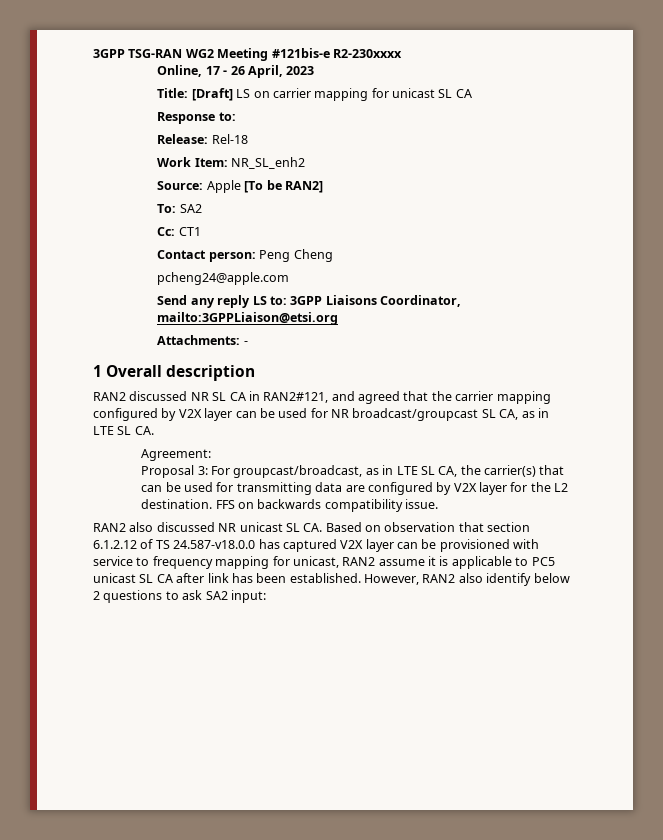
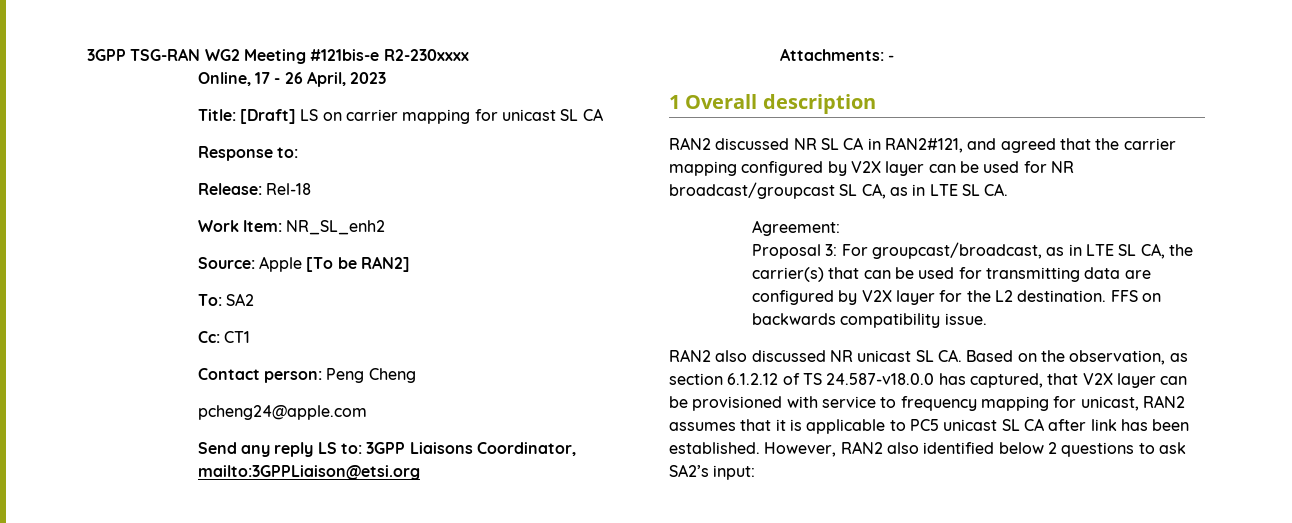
[384,522,484,532] observation that -> [1040,350,1188,365] the observation, as
[282,539,337,552] captured -> [969,373,1079,388] captured, that
[378,559,425,566] assume -> [669,419,772,431] assumes that
[486,573,532,586] identify -> [923,442,995,454] identified
[205,591,228,600] SA2 -> [669,464,709,477] SA2’s

